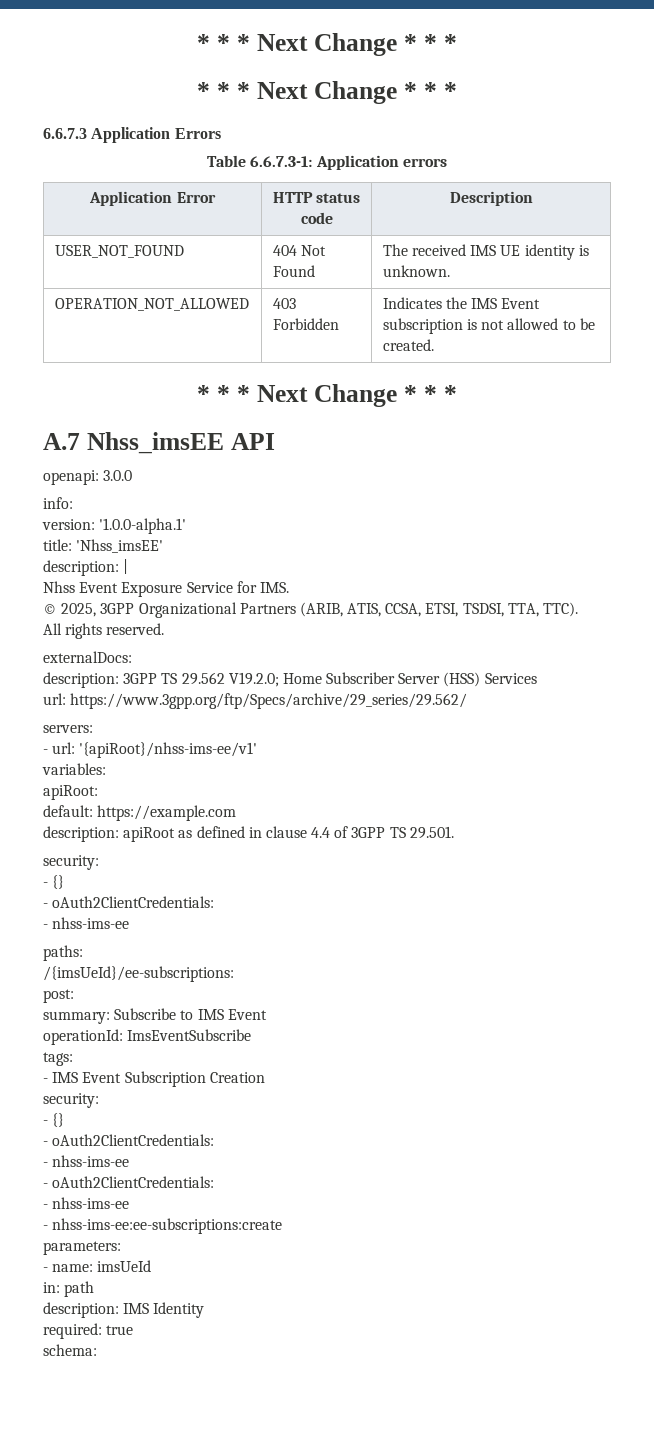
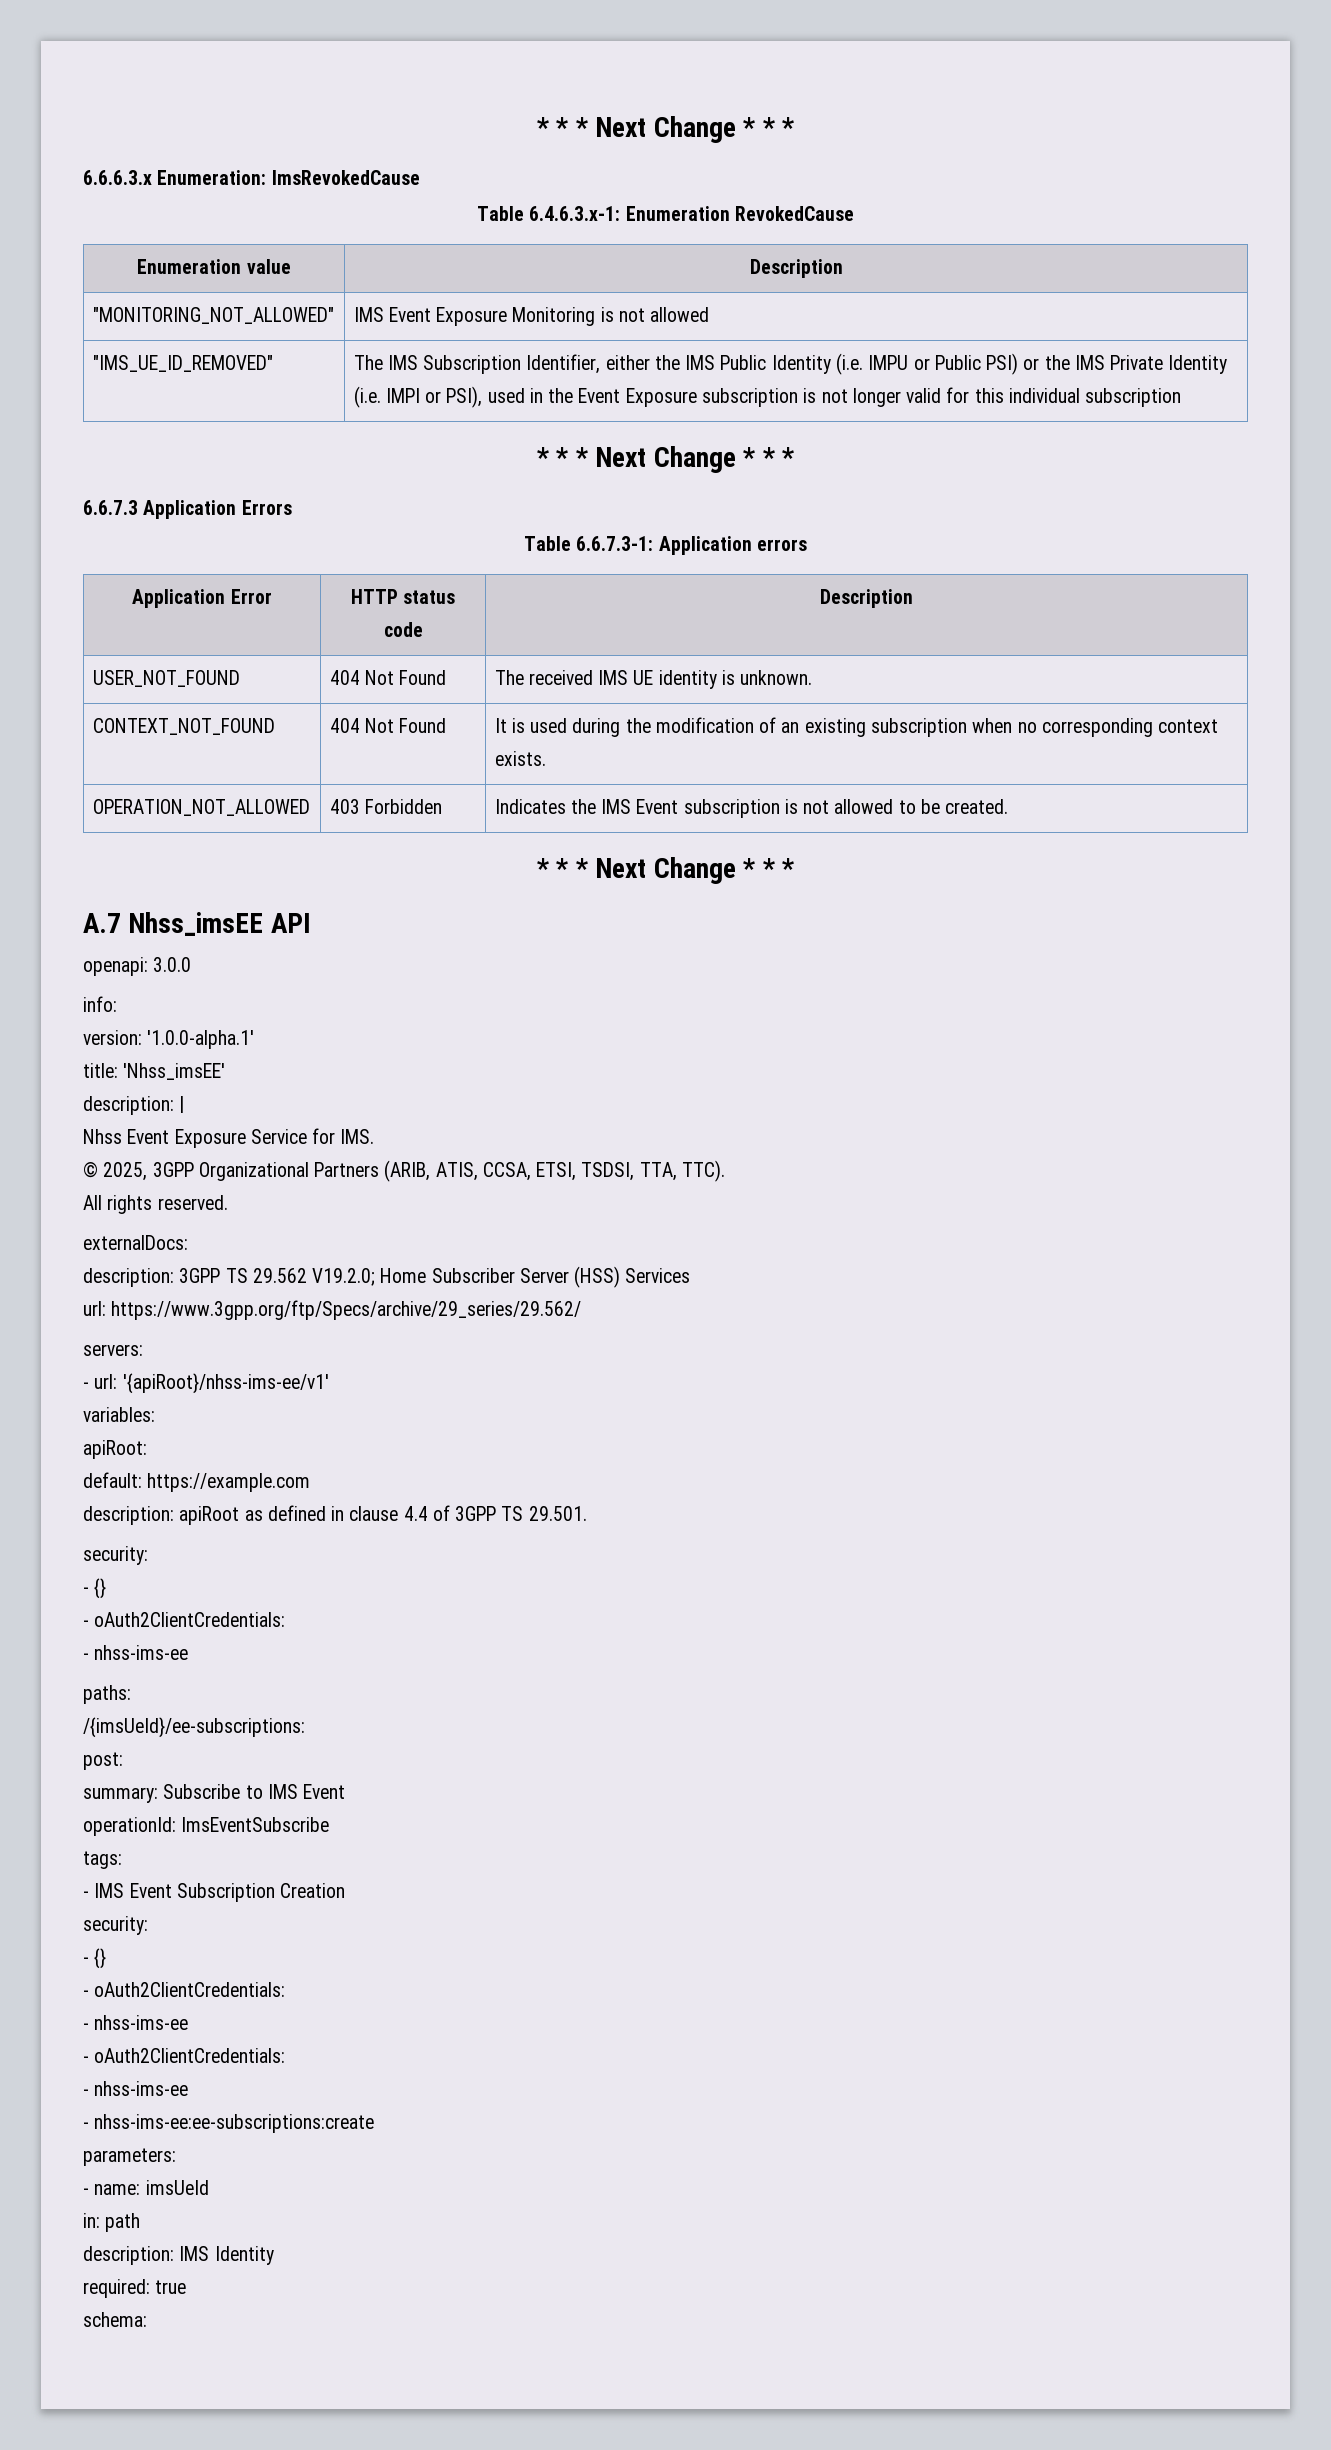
[197,33,457,56] * * * Next Change * * * -> [537,116,794,143] [83,170,420,185] [477,206,854,221] [137,259,291,274] [749,259,843,278] [92,307,334,324] [353,307,710,326] [92,355,273,372] [353,353,1228,375] [353,386,1182,408] * * * Next Change * * * // 6.6.6.3.x Enumeration: ImsRevokedCause // Table 6.4.6.3.x-1: Enumeration RevokedCause // Enumeration value | Description // "MONITORING_NOT_ALLOWED" | IMS Event Exposure Monitoring is not allowed // "IMS_UE_ID_REMOVED" | The IMS Subscription Identifier, either the IMS Public Identity (i.e. IMPU or Public PSI) or the IMS Private Identity (i.e. IMPI or PSI), used in the Event Exposure subscription is not longer valid for this individual subscription
(450, 271) none -> [92,718,275,735] [329,718,447,733] [494,717,1219,737] [494,751,546,766] // CONTEXT_NOT_FOUND | 404 Not Found | It is used during the modification of an existing subscription when no corresponding context exists.

